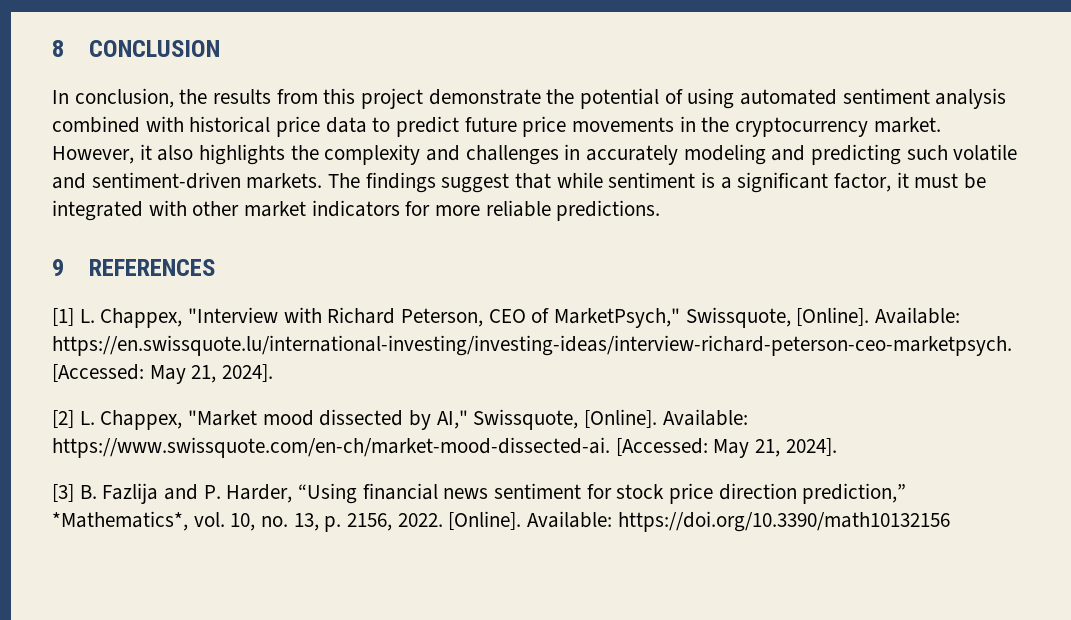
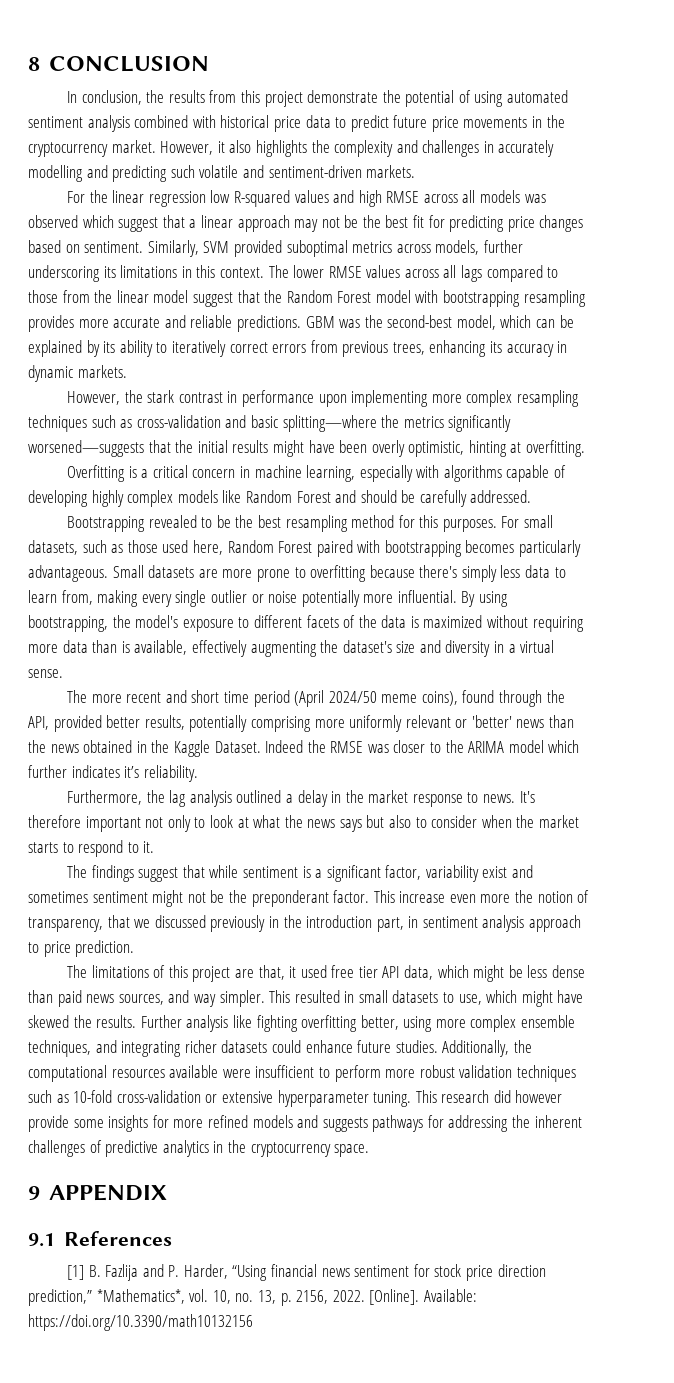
[683,144,766,165] modeling -> [28,165,83,182] modelling
(323, 181) none -> [66,190,546,207] [28,215,584,232] [28,240,523,257] [28,265,559,282] [28,290,586,307] [28,315,574,332] [28,340,568,357] [28,365,127,382] [66,390,579,407] [28,415,512,432] [28,440,586,457] [66,465,567,482] [28,490,532,507] [66,515,554,532] [28,540,582,557] [28,565,566,582] [28,590,509,607] [28,615,584,632] [28,640,555,657] [28,669,63,678] [66,690,565,707] [28,715,575,732] [28,740,580,757] [28,765,198,782] [66,790,535,807] [28,815,580,832] [28,840,155,857] // For the linear regression low R-squared values and high RMSE across all models was observed which suggest that a linear approach may not be the best fit for predicting price changes based on sentiment. Similarly, SVM provided suboptimal metrics across models, further underscoring its limitations in this context. The lower RMSE values across all lags compared to those from the linear model suggest that the Random Forest model with bootstrapping resampling provides more accurate and reliable predictions. GBM was the second-best model, which can be explained by its ability to iteratively correct errors from previous trees, enhancing its accuracy in dynamic markets. // However, the stark contrast in performance upon implementing more complex resampling techniques such as cross-validation and basic splitting—where the metrics significantly worsened—suggests that the initial results might have been overly optimistic, hinting at overfitting. // Overfitting is a critical concern in machine learning, especially with algorithms capable of developing highly complex models like Random Forest and should be carefully addressed. // Bootstrapping revealed to be the best resampling method for this purposes. For small datasets, such as those used here, Random Forest paired with bootstrapping becomes particularly advantageous. Small datasets are more prone to overfitting because there's simply less data to learn from, making every single outlier or noise potentially more influential. By using bootstrapping, the model's exposure to different facets of the data is maximized without requiring more data than is available, effectively augmenting the dataset's size and diversity in a virtual sense. // The more recent and short time period (April 2024/50 meme coins), found through the API, provided better results, potentially comprising more uniformly relevant or 'better' news than the news obtained in the Kaggle Dataset. Indeed the RMSE was closer to the ARIMA model which further indicates it’s reliability. // Furthermore, the lag analysis outlined a delay in the market response to news. It's therefore important not only to look at what the news says but also to consider when the market starts to respond to it. //
[896,172,987,189] [52,200,661,221] [52,259,216,276] [52,307,961,328] [52,335,1012,356] [52,364,274,384] [52,409,748,430] [52,437,837,458] [52,484,74,502] it must be integrated with other market indicators for more reliable predictions. // 9 REFERENCES // [1] L. Chappex, "Interview with Richard Peterson, CEO of MarketPsych," Swissquote, [Online]. Available: https://en.swissquote.lu/international-investing/investing-ideas/interview-richard-peterson-ceo-marketpsych. [Accessed: May 21, 2024]. // [2] L. Chappex, "Market mood dissected by AI," Swissquote, [Online]. Available: https://www.swissquote.com/en-ch/market-mood-dissected-ai. [Accessed: May 21, 2024]. // [3] -> [425,865,534,882] [28,890,590,907] [28,915,582,932] [28,940,135,957] [66,965,585,982] [28,990,584,1007] [28,1015,576,1032] [28,1040,532,1057] [28,1065,576,1082] [28,1090,563,1107] [28,1115,582,1132] [28,1140,370,1157] [28,1184,167,1201] [28,1231,172,1247] [66,1265,84,1280] variability exist and sometimes sentiment might not be the preponderant factor. This increase even more the notion of transparency, that we discussed previously in the introduction part, in sentiment analysis approach to price prediction. // The limitations of this project are that, it used free tier API data, which might be less dense than paid news sources, and way simpler. This resulted in small datasets to use, which might have skewed the results. Further analysis like fighting overfitting better, using more complex ensemble techniques, and integrating richer datasets could enhance future studies. Additionally, the computational resources available were insufficient to perform more robust validation techniques such as 10-fold cross-validation or extensive hyperparameter tuning. This research did however provide some insights for more refined models and suggests pathways for addressing the inherent challenges of predictive analytics in the cryptocurrency space. // 9 APPENDIX // 9.1 References // [1]

